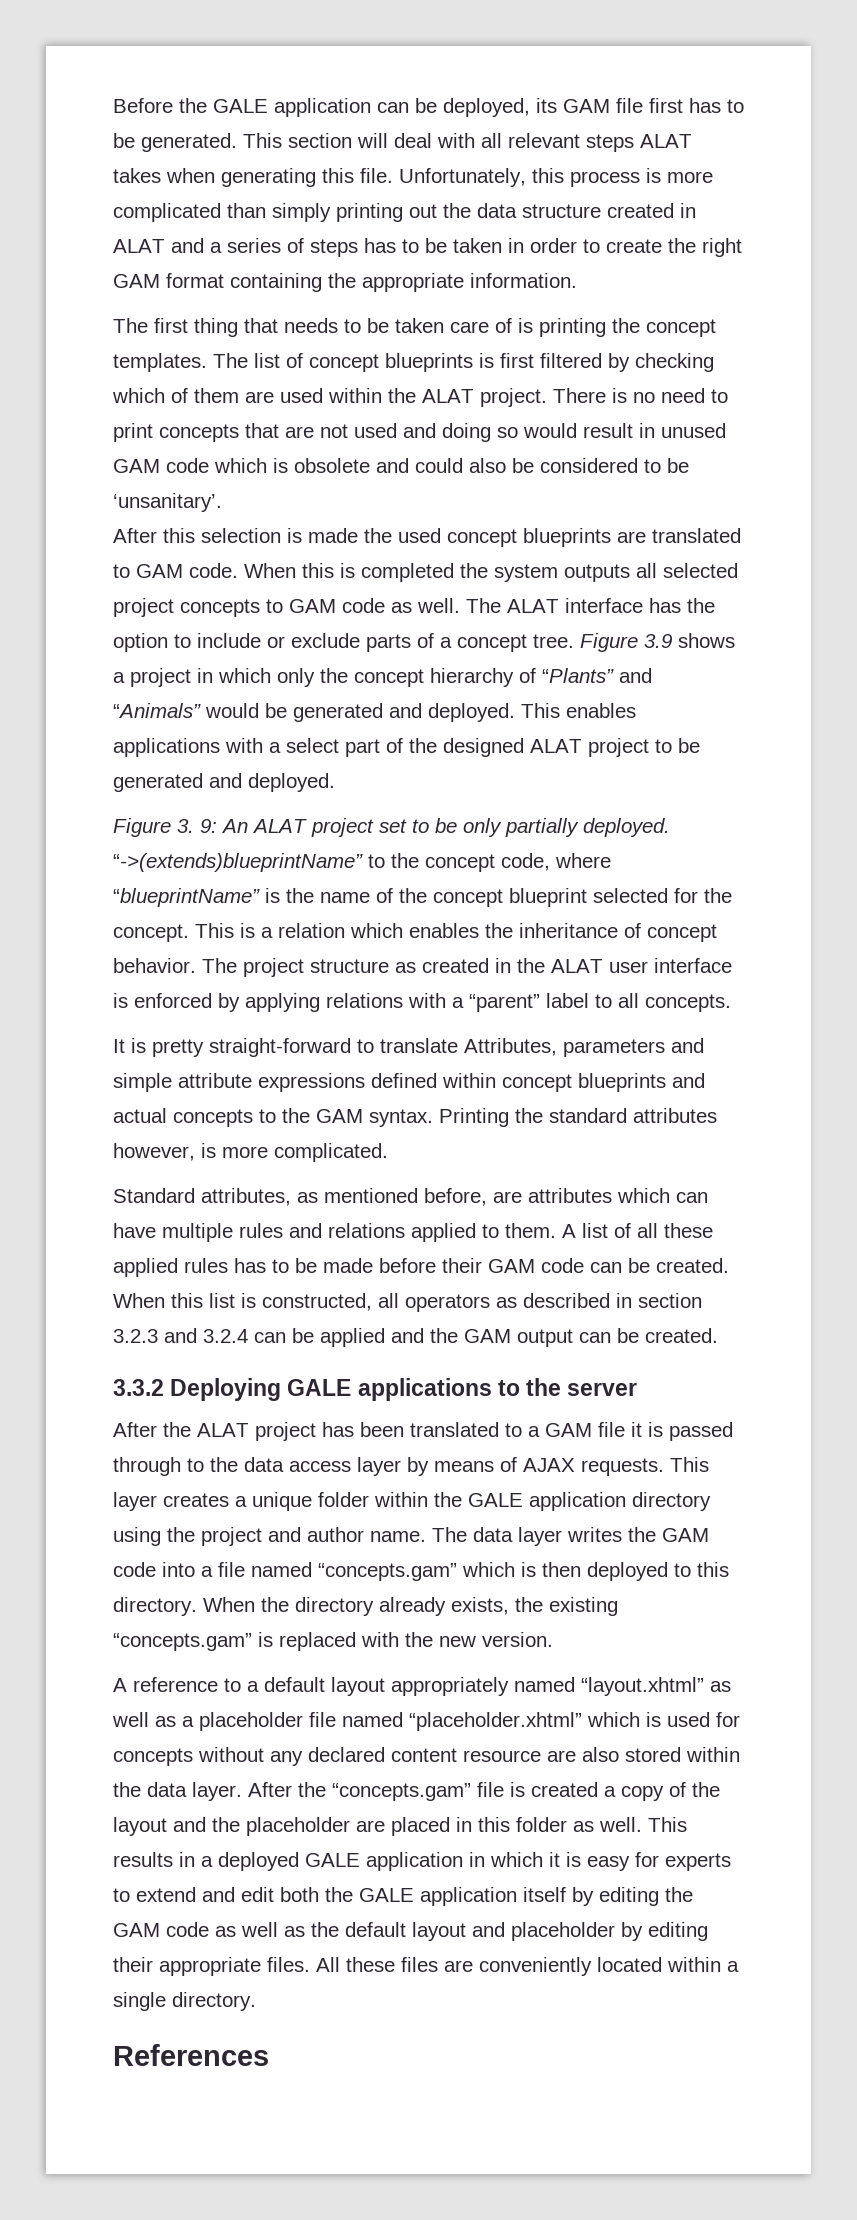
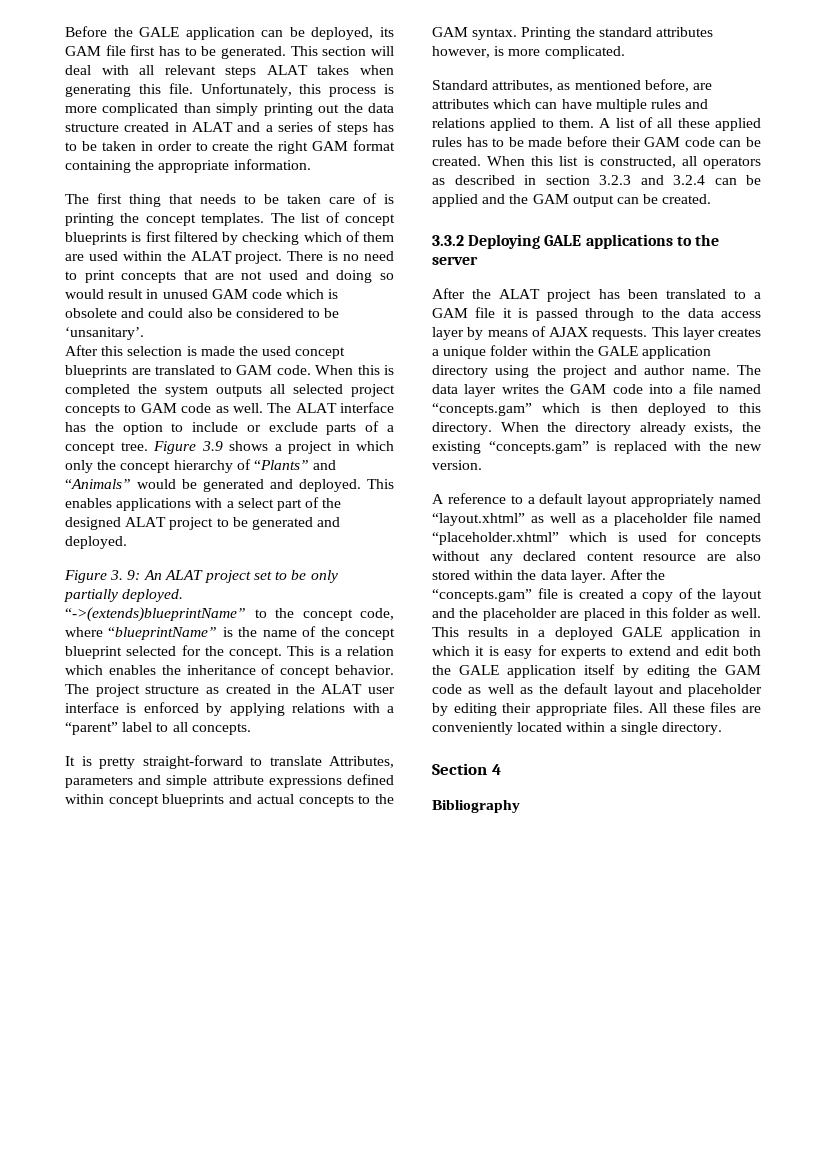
[113,2044,269,2066] References -> [432,763,501,775] [432,800,520,813] Section 4 // Bibliography

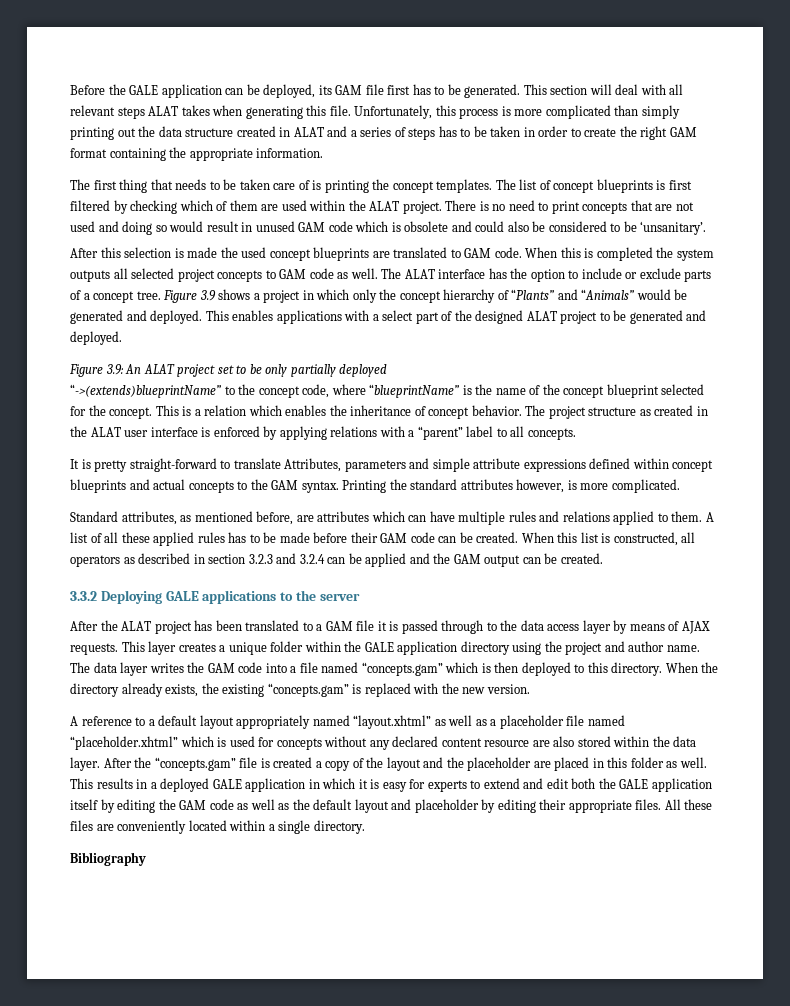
[110,570,141,580] 3. 9: -> [105,364,124,375] 3.9:
[122,589,184,602] deployed. -> [339,364,388,377] deployed
[432,763,501,775] // Section 4 -> (365, 827) none

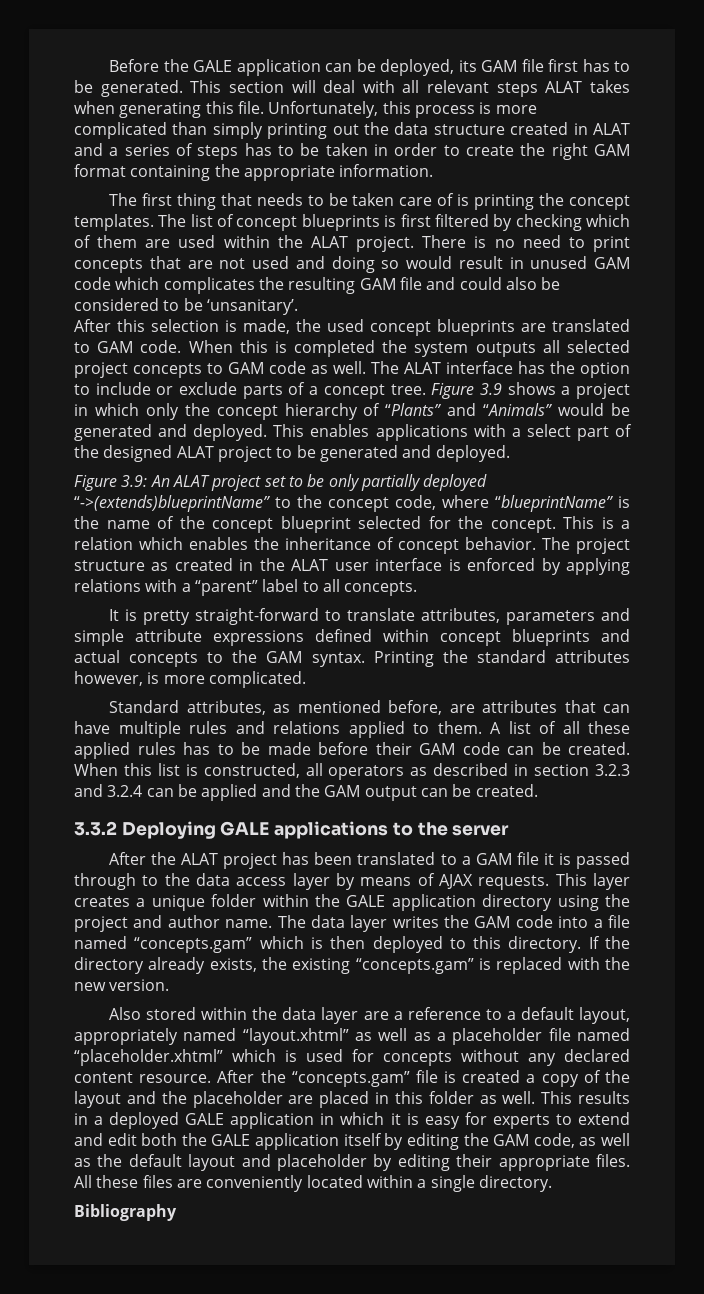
[391,221,449,232] is obsolete -> [163,277,422,294] complicates the resulting GAM file
[187,247,218,258] made -> [243,319,290,334] made,
[284,458,342,472] Attributes, -> [420,608,500,623] attributes,
[371,511,405,522] which -> [564,700,596,713] that
[665,662,698,673] When -> [588,936,600,949] If
[70,716,78,726] A -> [108,1007,403,1024] Also stored within the data layer are a
[199,715,234,729] layout -> [579,1007,630,1024] layout,
[484,736,697,747] [70,757,100,771] resource are also stored within the data layer. -> [139,1074,212,1083] resource.
[209,799,234,810] code -> [533,1133,575,1148] code,

